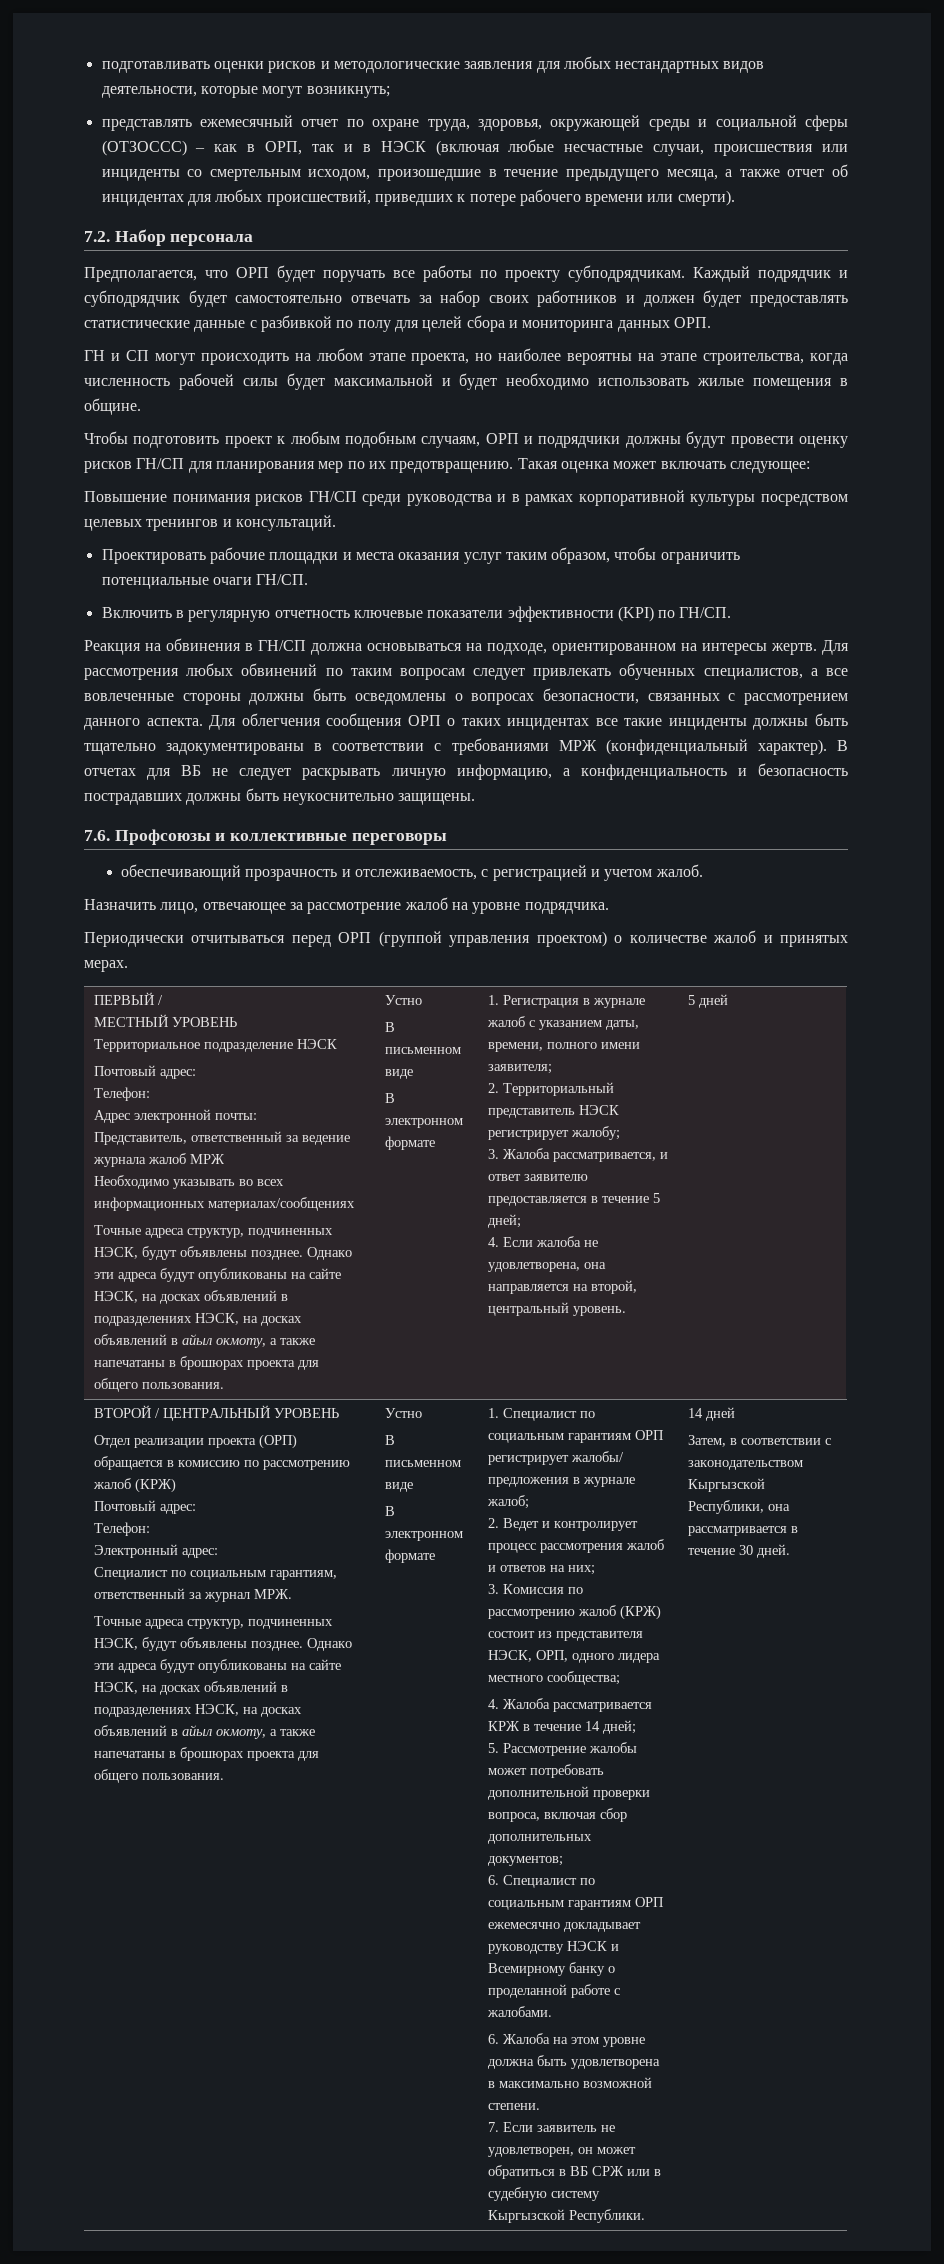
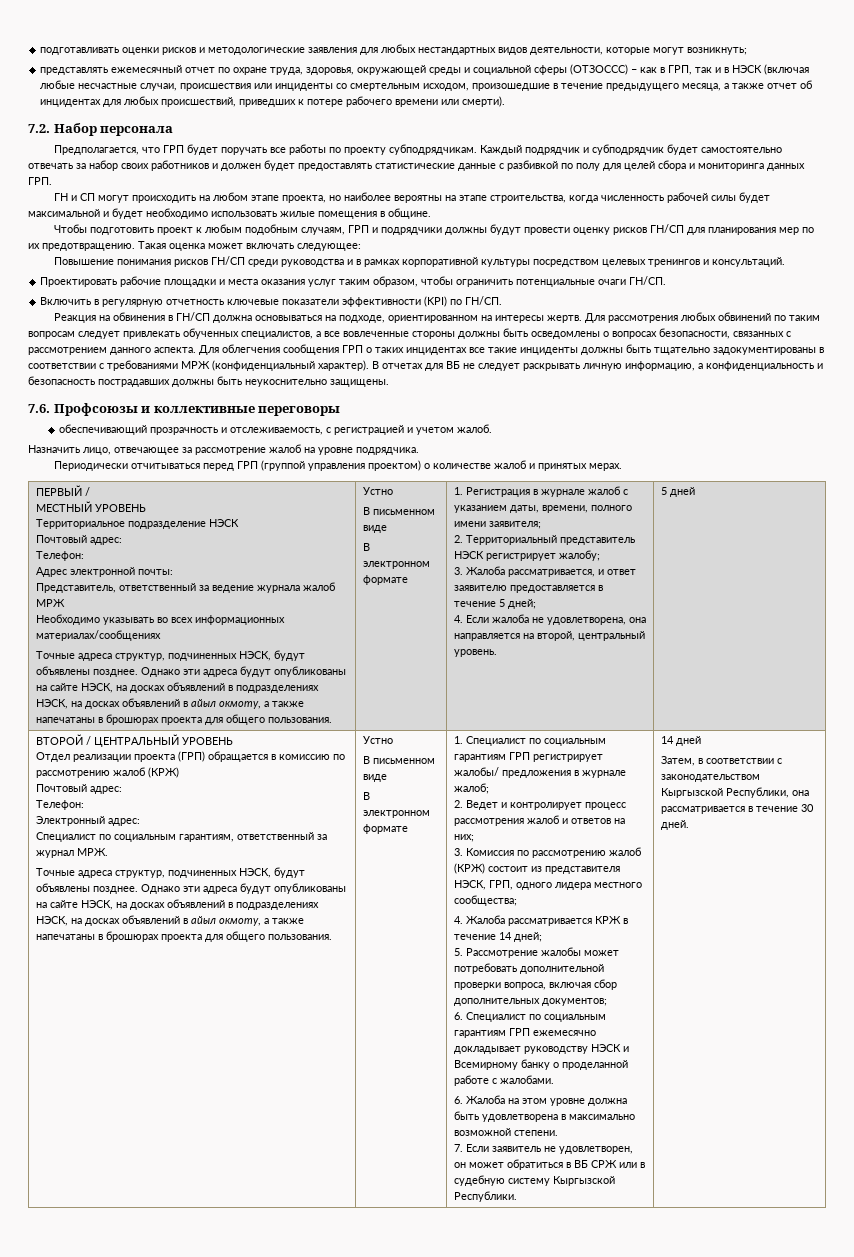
[265,141,303,155] ОРП, -> [668,65,693,75] ГРП,
[236,267,269,278] ОРП -> [162,145,184,153] ГРП
[673,317,711,328] ОРП. -> [28,177,52,185] ГРП.
[485,433,519,444] ОРП -> [347,225,369,233] ГРП
[407,715,441,726] ОРП -> [342,345,363,353] ГРП
[338,932,372,943] ОРП -> [236,461,258,469] ГРП
[259,1434,298,1449] (ОРП) -> [177,751,205,762] (ГРП)
[635,1430,665,1440] ОРП -> [508,752,530,760] ГРП
[536,1650,569,1662] ОРП, -> [488,880,513,890] ГРП,
[635,1897,665,1907] ОРП -> [508,1028,530,1036] ГРП

